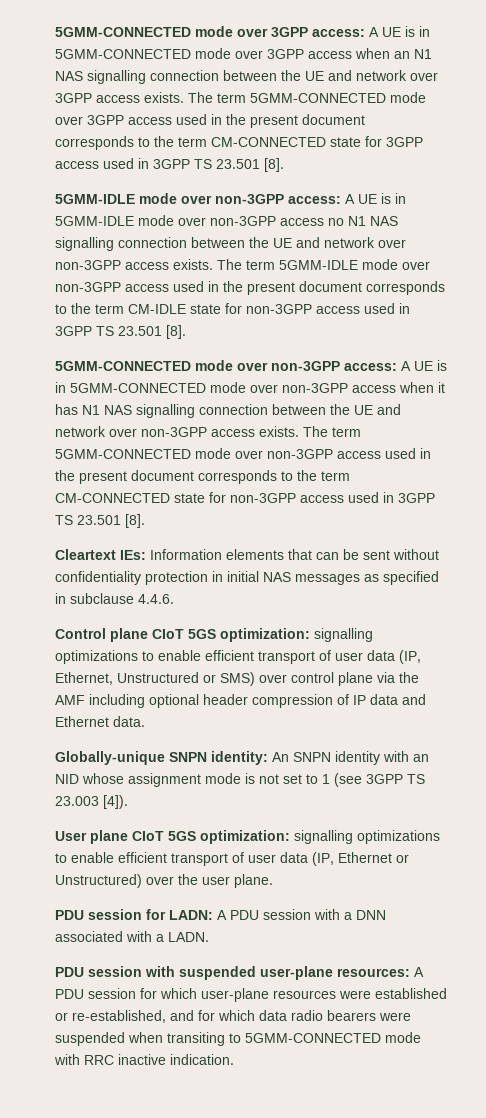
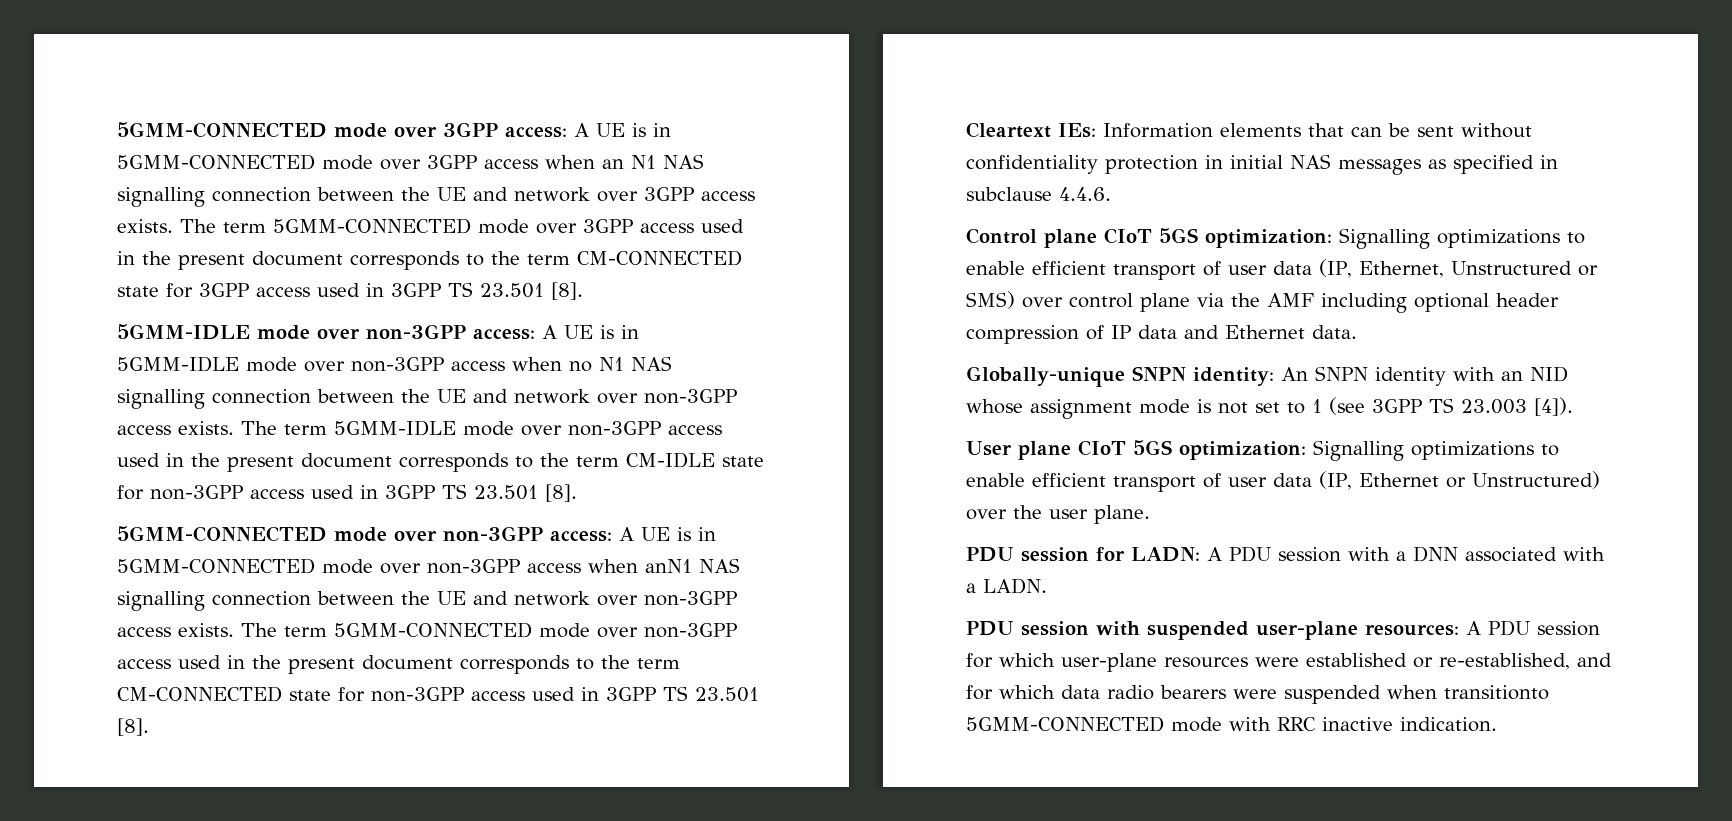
(324, 222) none -> [512,357,562,371] when
[438,382,445,393] [55,404,100,415] it has N1 -> [645,559,692,573] anN1
[314,628,373,642] signalling -> [1339,228,1430,249] Signalling
[294,830,353,844] signalling -> [1313,440,1404,461] Signalling
[167,1032,241,1046] transiting to -> [1444,685,1549,700] transitionto

